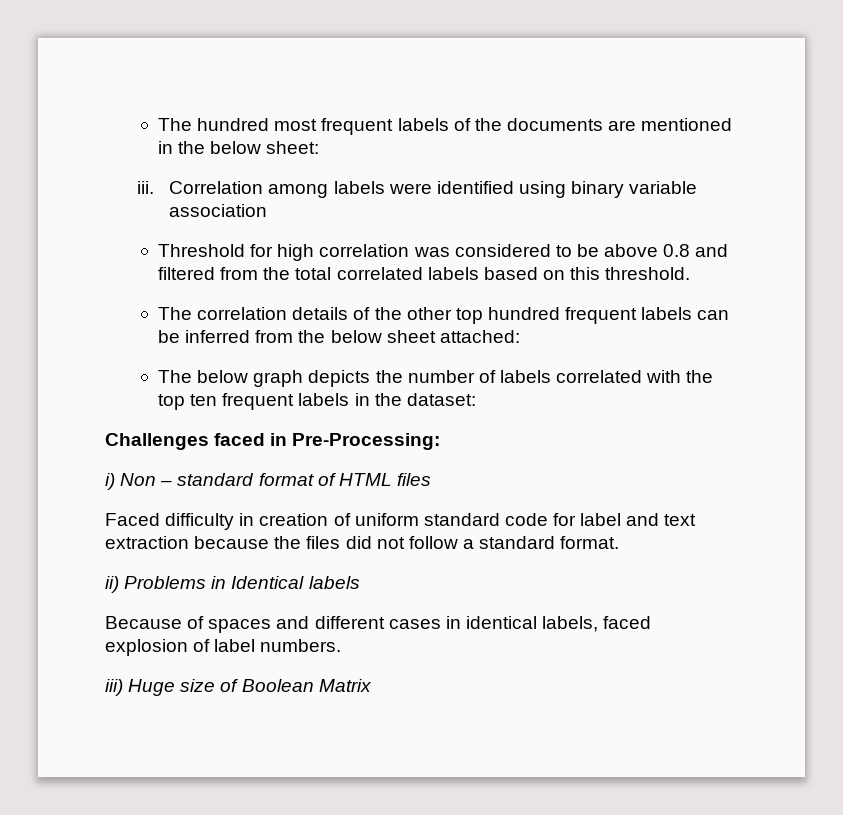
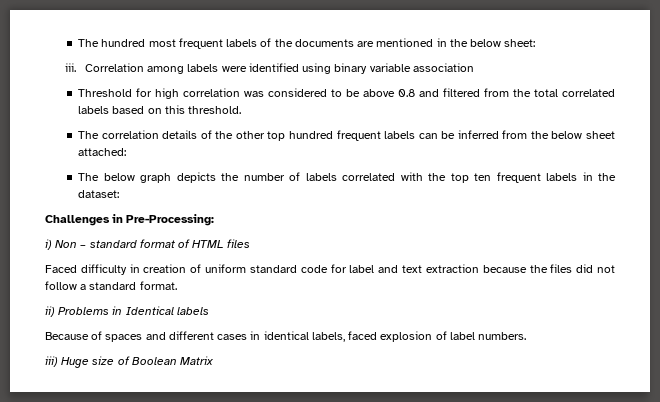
[214,433,266,446] faced -> (110, 220) none

